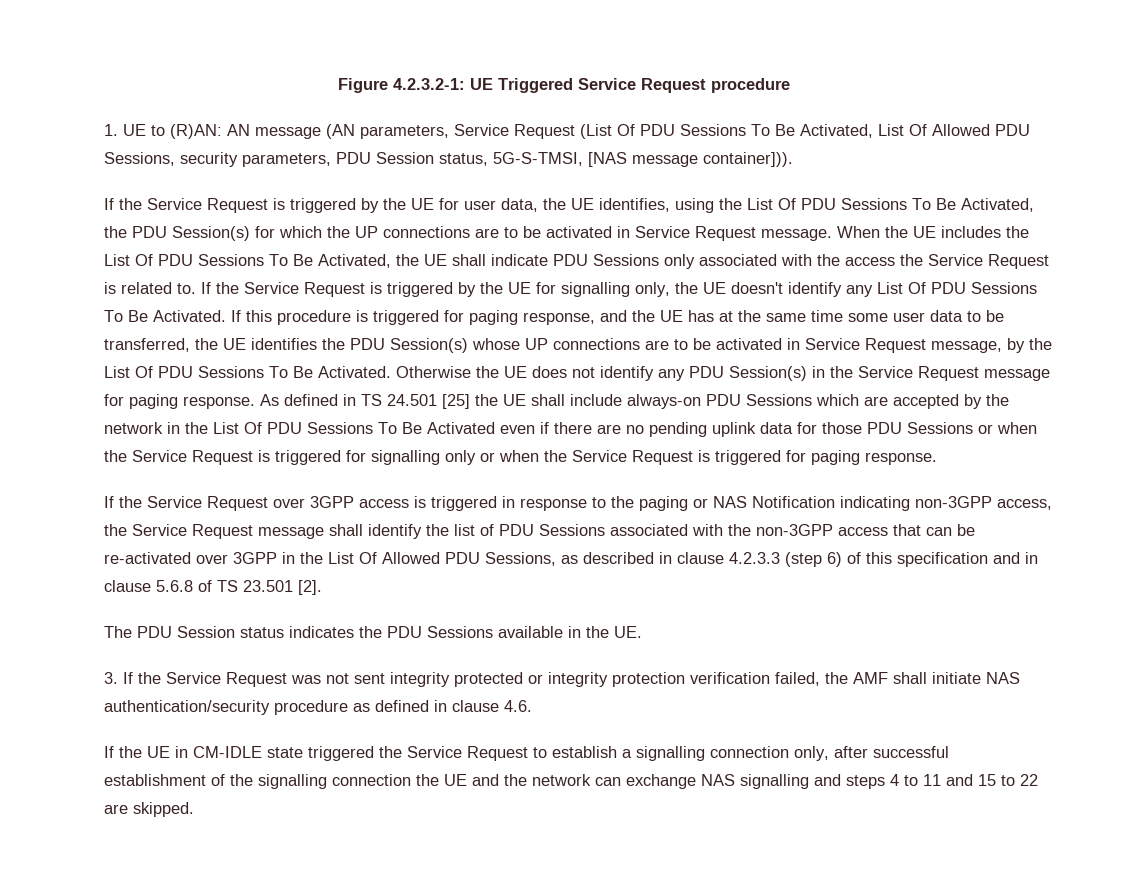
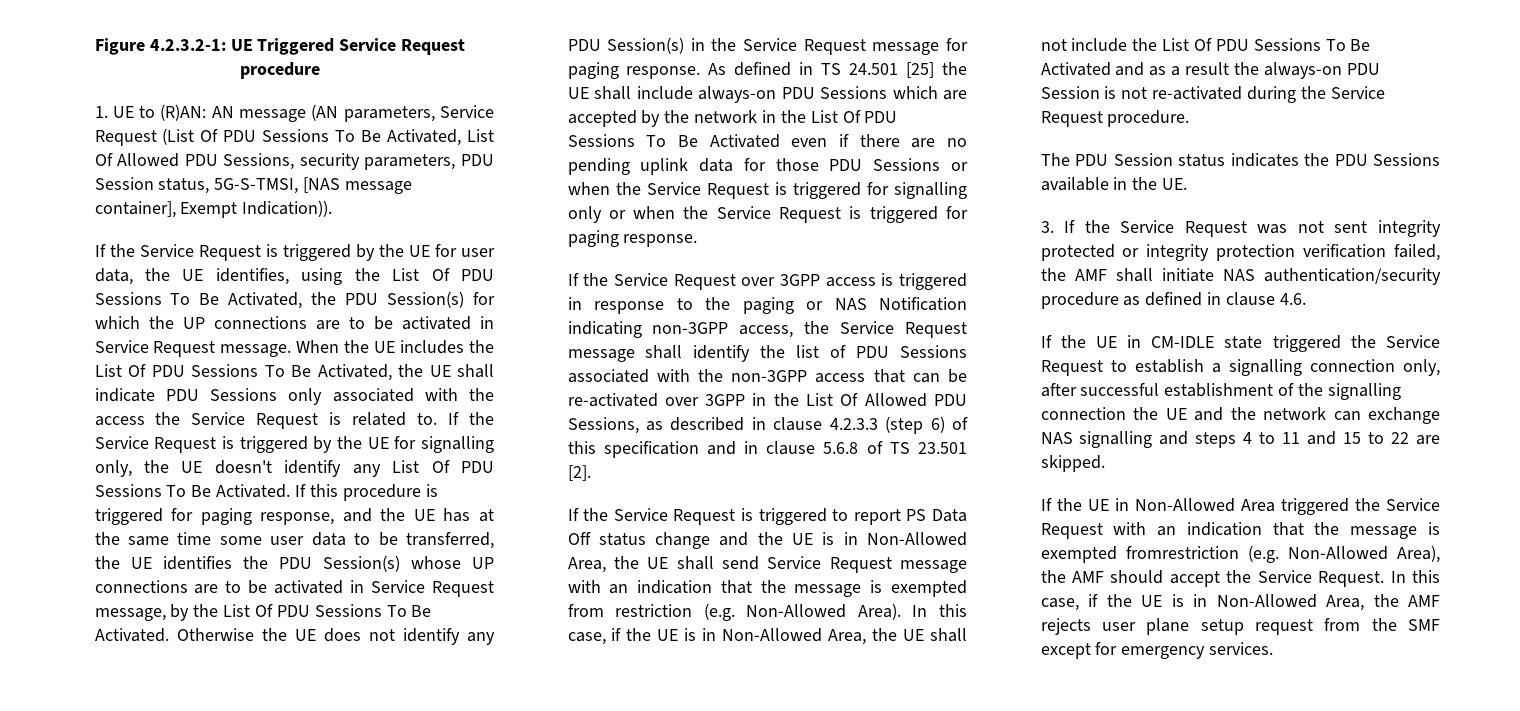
[703,152,794,167] container])). -> [94,200,333,218] container], Exempt Indication)).
(323, 587) none -> [567,508,967,525] [567,532,967,549] [567,556,967,573] [567,580,967,597] [567,603,967,621] [567,628,967,645] [1040,38,1371,52] [1040,62,1380,79] [1040,86,1385,103] [1040,110,1190,127] // If the Service Request is triggered to report PS Data Off status change and the UE is in Non-Allowed Area, the UE shall send Service Request message with an indication that the message is exempted from restriction (e.g. Non-Allowed Area). In this case, if the UE is in Non-Allowed Area, the UE shall not include the List Of PDU Sessions To Be Activated and as a result the always-on PDU Session is not re-activated during the Service Request procedure.
(195, 809) none -> [1040,498,1440,515] [1040,522,1440,539] [1040,545,1440,563] [1040,570,1440,587] [1040,594,1440,611] [1040,618,1440,635] [1040,642,1274,659] // If the UE in Non-Allowed Area triggered the Service Request with an indication that the message is exempted fromrestriction (e.g. Non-Allowed Area), the AMF should accept the Service Request. In this case, if the UE is in Non-Allowed Area, the AMF rejects user plane setup request from the SMF except for emergency services.

